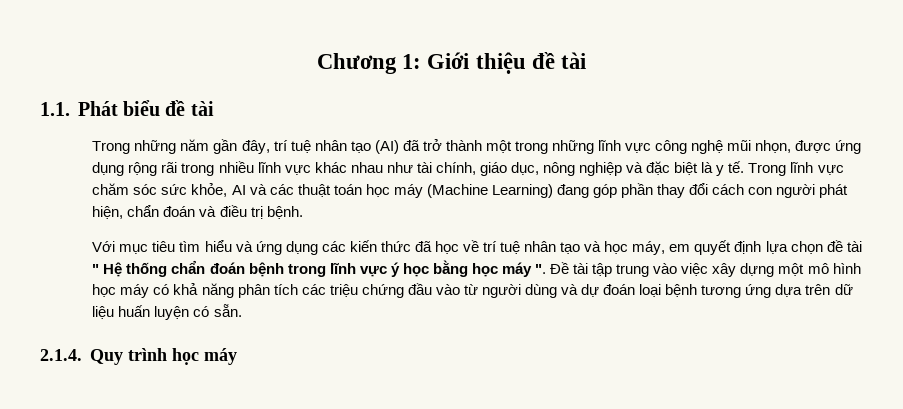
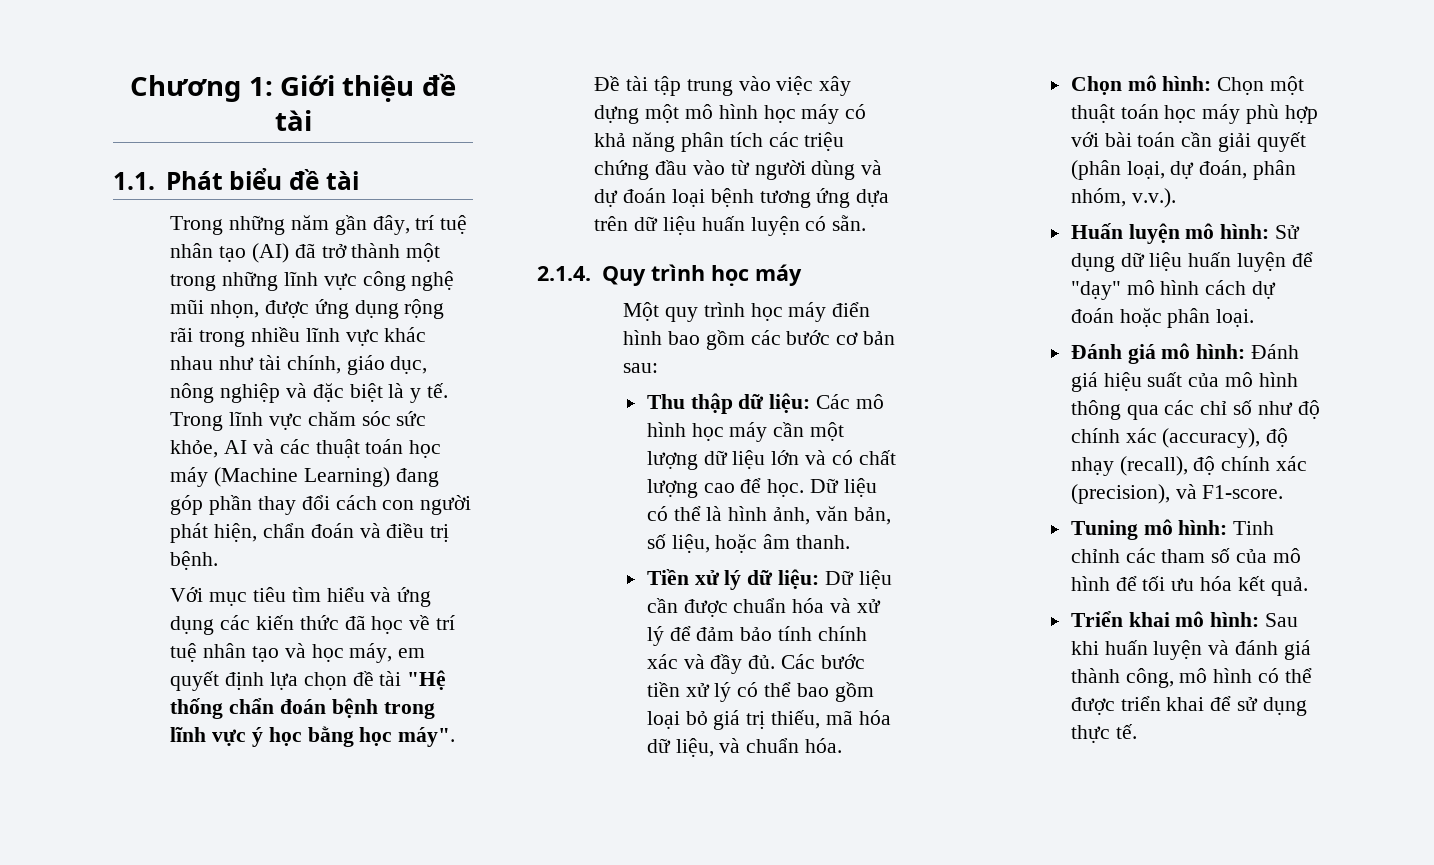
[92,262,123,277] " Hệ -> [407,670,447,690] "Hệ
[501,262,546,277] máy ". -> [398,727,456,747] máy".
(237, 356) none -> [623,302,871,322] [623,330,896,350] [623,363,659,373] [646,393,884,414] [646,422,845,442] [646,450,896,470] [646,478,877,498] [646,506,891,525] [646,534,851,553] [646,569,892,590] [646,598,881,617] [646,626,867,646] [646,654,865,674] [646,682,874,702] [646,710,891,730] [646,738,843,757] [1070,75,1305,95] [1070,104,1318,124] [1070,132,1306,152] [1070,160,1297,180] [1070,188,1176,208] [1070,223,1301,244] [1070,252,1313,272] [1070,280,1277,300] [1070,308,1255,328] [1070,343,1300,364] [1070,372,1298,392] [1070,400,1320,420] [1070,428,1289,448] [1070,456,1308,476] [1070,484,1284,504] [1070,519,1275,540] [1070,548,1301,563] [1070,576,1308,596] [1070,611,1299,627] [1070,640,1311,660] [1070,668,1312,688] [1070,696,1307,716] [1070,724,1137,743] // Một quy trình học máy điển hình bao gồm các bước cơ bản sau: // Thu thập dữ liệu: Các mô hình học máy cần một lượng dữ liệu lớn và có chất lượng cao để học. Dữ liệu có thể là hình ảnh, văn bản, số liệu, hoặc âm thanh. // Tiền xử lý dữ liệu: Dữ liệu cần được chuẩn hóa và xử lý để đảm bảo tính chính xác và đầy đủ. Các bước tiền xử lý có thể bao gồm loại bỏ giá trị thiếu, mã hóa dữ liệu, và chuẩn hóa. // Chọn mô hình: Chọn một thuật toán học máy phù hợp với bài toán cần giải quyết (phân loại, dự đoán, phân nhóm, v.v.). // Huấn luyện mô hình: Sử dụng dữ liệu huấn luyện để "dạy" mô hình cách dự đoán hoặc phân loại. // Đánh giá mô hình: Đánh giá hiệu suất của mô hình thông qua các chỉ số như độ chính xác (accuracy), độ nhạy (recall), độ chính xác (precision), và F1-score. // Tuning mô hình: Tinh chỉnh các tham số của mô hình để tối ưu hóa kết quả. // Triển khai mô hình: Sau khi huấn luyện và đánh giá thành công, mô hình có thể được triển khai để sử dụng thực tế.

